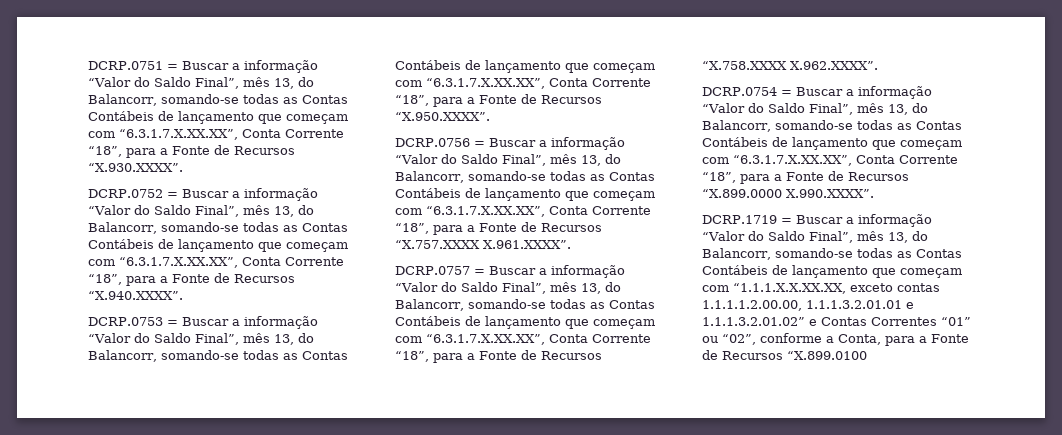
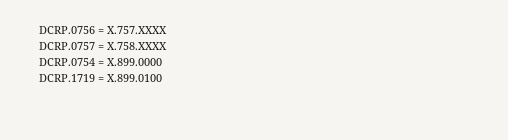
[88,60,318,73] [88,77,314,89] [88,94,348,106] [88,111,348,124] [88,129,344,140] [88,145,295,158] [88,163,183,172] [88,188,318,201] [88,205,314,217] [88,222,348,234] [88,239,348,252] [88,257,344,268] [88,273,295,286] [88,291,183,300] [88,316,318,329] [88,333,314,345] [88,350,348,362] [395,60,655,73] [395,78,651,89] [395,94,602,107] [395,112,490,121] [395,137,625,150] [395,154,621,166] [395,171,655,183] [395,188,655,201] [395,206,651,217] [395,222,602,235] [395,240,571,249] [395,265,625,278] [395,282,621,294] [395,299,655,311] [395,316,655,329] [395,334,651,345] [395,350,602,363] [702,61,878,70] [702,86,932,99] [702,103,928,115] [702,120,962,132] [702,137,962,150] [702,155,958,166] [702,171,909,184] [702,189,874,198] [702,214,932,227] [702,231,928,243] [702,248,962,260] [702,265,962,278] [702,283,940,294] [702,300,914,311] [702,317,971,326] [702,333,969,346] [702,350,867,360] DCRP.0751 = Buscar a informação “Valor do Saldo Final”, mês 13, do Balancorr, somando-se todas as Contas Contábeis de lançamento que começam com “6.3.1.7.X.XX.XX”, Conta Corrente “18”, para a Fonte de Recursos “X.930.XXXX”. // DCRP.0752 = Buscar a informação “Valor do Saldo Final”, mês 13, do Balancorr, somando-se todas as Contas Contábeis de lançamento que começam com “6.3.1.7.X.XX.XX”, Conta Corrente “18”, para a Fonte de Recursos “X.940.XXXX”. // DCRP.0753 = Buscar a informação “Valor do Saldo Final”, mês 13, do Balancorr, somando-se todas as Contas Contábeis de lançamento que começam com “6.3.1.7.X.XX.XX”, Conta Corrente “18”, para a Fonte de Recursos “X.950.XXXX”. // DCRP.0756 = Buscar a informação “Valor do Saldo Final”, mês 13, do Balancorr, somando-se todas as Contas Contábeis de lançamento que começam com “6.3.1.7.X.XX.XX”, Conta Corrente “18”, para a Fonte de Recursos “X.757.XXXX X.961.XXXX”. // DCRP.0757 = Buscar a informação “Valor do Saldo Final”, mês 13, do Balancorr, somando-se todas as Contas Contábeis de lançamento que começam com “6.3.1.7.X.XX.XX”, Conta Corrente “18”, para a Fonte de Recursos “X.758.XXXX X.962.XXXX”. // DCRP.0754 = Buscar a informação “Valor do Saldo Final”, mês 13, do Balancorr, somando-se todas as Contas Contábeis de lançamento que começam com “6.3.1.7.X.XX.XX”, Conta Corrente “18”, para a Fonte de Recursos “X.899.0000 X.990.XXXX”. // DCRP.1719 = Buscar a informação “Valor do Saldo Final”, mês 13, do Balancorr, somando-se todas as Contas Contábeis de lançamento que começam com “1.1.1.X.X.XX.XX, exceto contas 1.1.1.1.2.00.00, 1.1.1.3.2.01.01 e 1.1.1.3.2.01.02” e Contas Correntes “01” ou “02”, conforme a Conta, para a Fonte de Recursos “X.899.0100 -> [39,26,167,34] [39,42,167,50] [39,58,162,66] [39,74,162,82] DCRP.0756 = X.757.XXXX // DCRP.0757 = X.758.XXXX // DCRP.0754 = X.899.0000 // DCRP.1719 = X.899.0100

